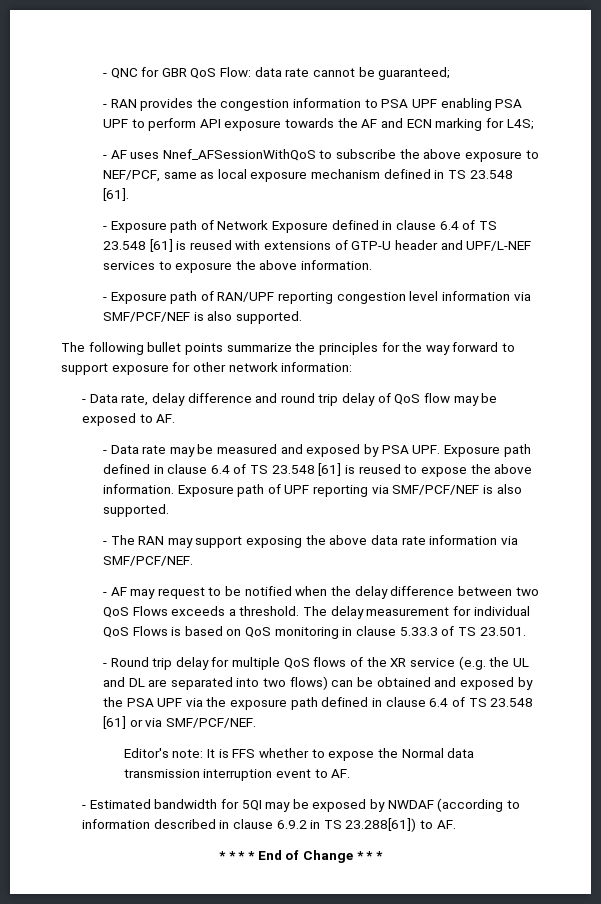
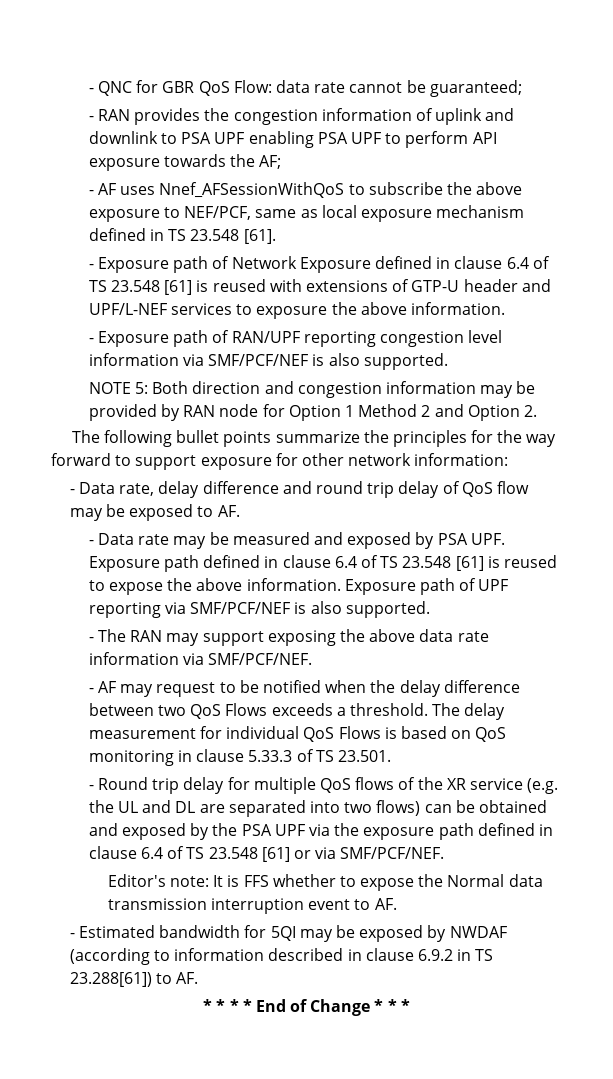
(362, 103) none -> [415,108,515,125] [88,131,158,144] of uplink and downlink
[361,118,534,131] AF and ECN marking for L4S; -> [259,155,282,169] AF;
(302, 317) none -> [88,381,536,398] [88,404,537,421] // NOTE 5: Both direction and congestion information may be provided by RAN node for Option 1 Method 2 and Option 2.

